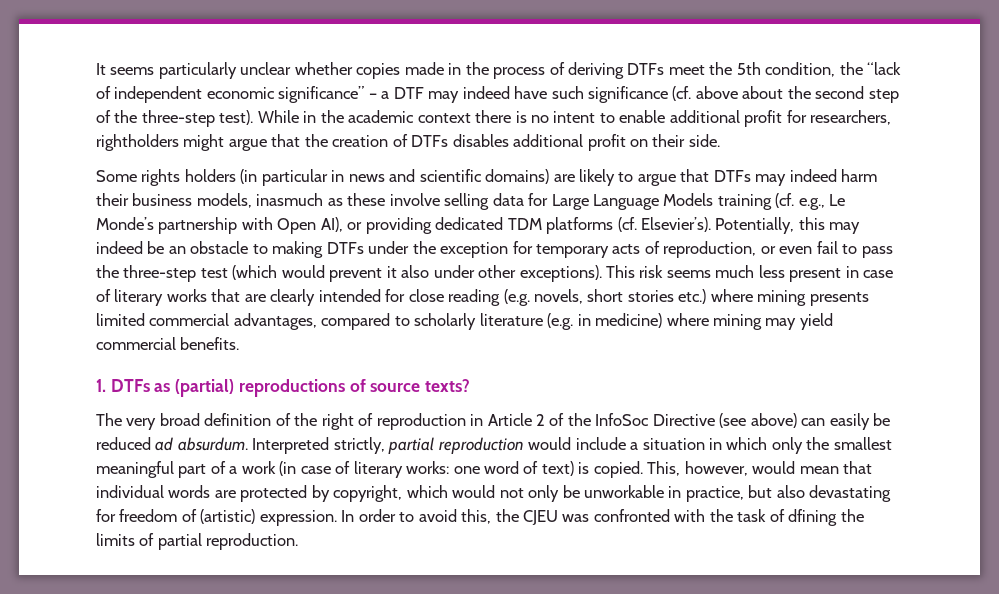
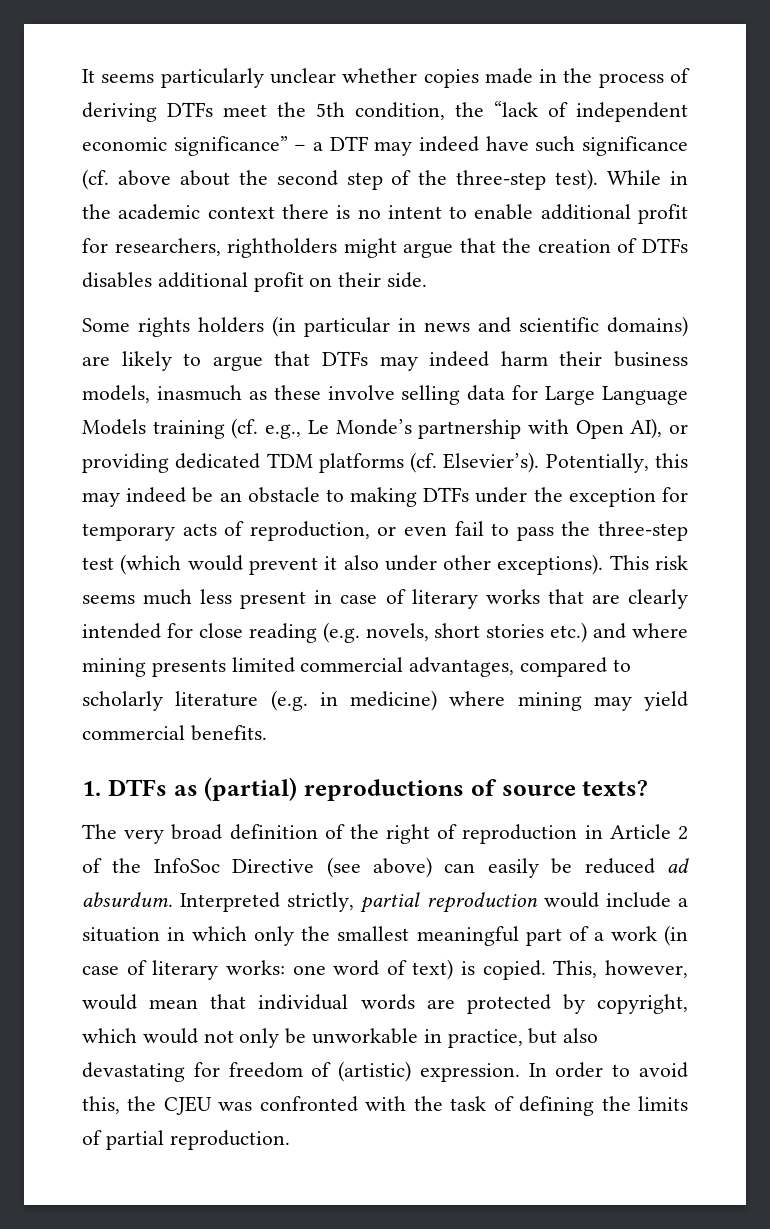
(707, 296) none -> [593,623,627,639] and
[788,509,838,526] dfining -> [519,1096,595,1116] defining

